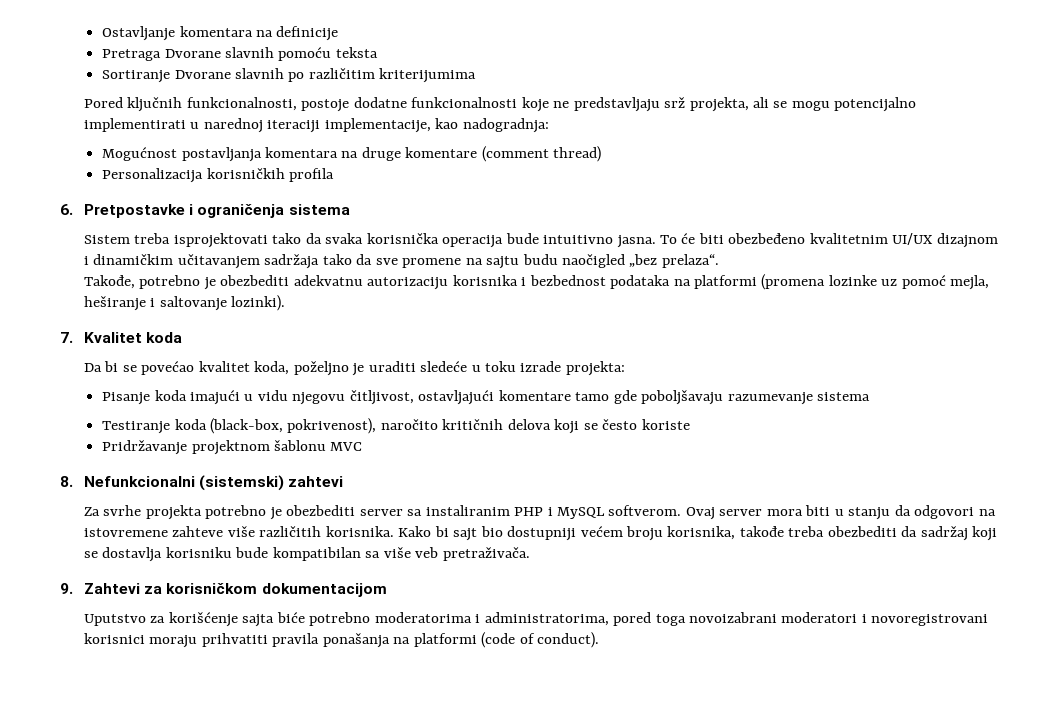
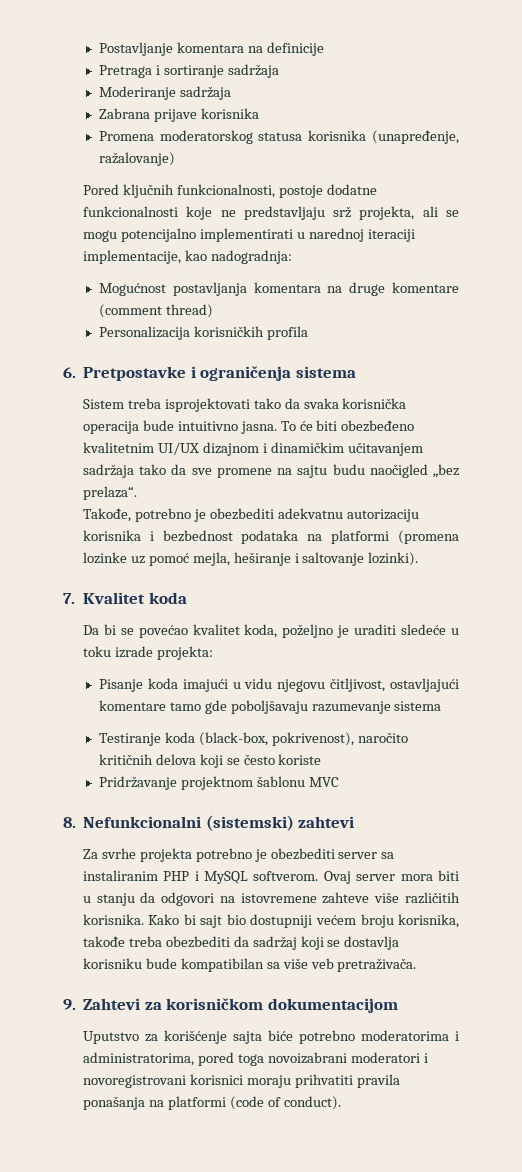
[102,26,176,41] Ostavljanje -> [98,42,173,56] Postavljanje
[164,47,378,61] [102,68,477,83] Dvorane slavnih pomoću teksta // Sortiranje Dvorane slavnih po različitim kriterijumima -> [155,64,279,78] [98,86,231,100] [98,108,259,122] [98,130,459,144] [98,152,175,166] i sortiranje sadržaja // Moderiranje sadržaja // Zabrana prijave korisnika // Promena moderatorskog statusa korisnika (unapređenje, ražalovanje)

